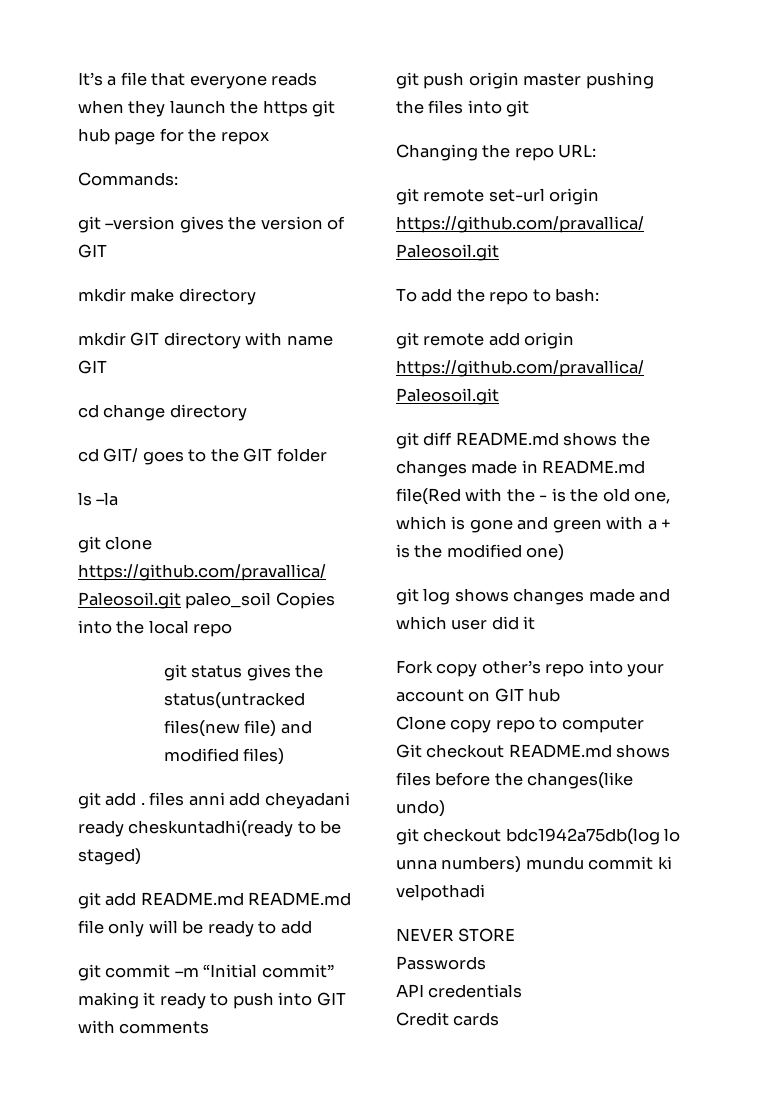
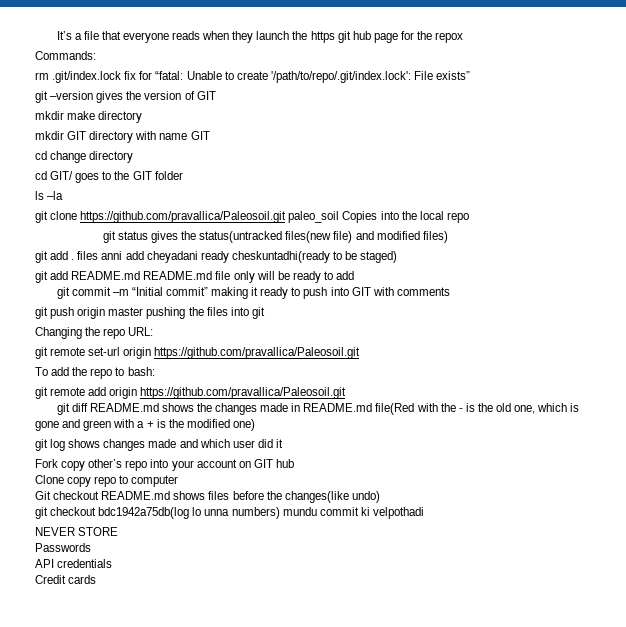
(178, 179) none -> [35,71,471,83] // rm .git/index.lock fix for “fatal: Unable to create '/path/to/repo/.git/index.lock': File exists”

